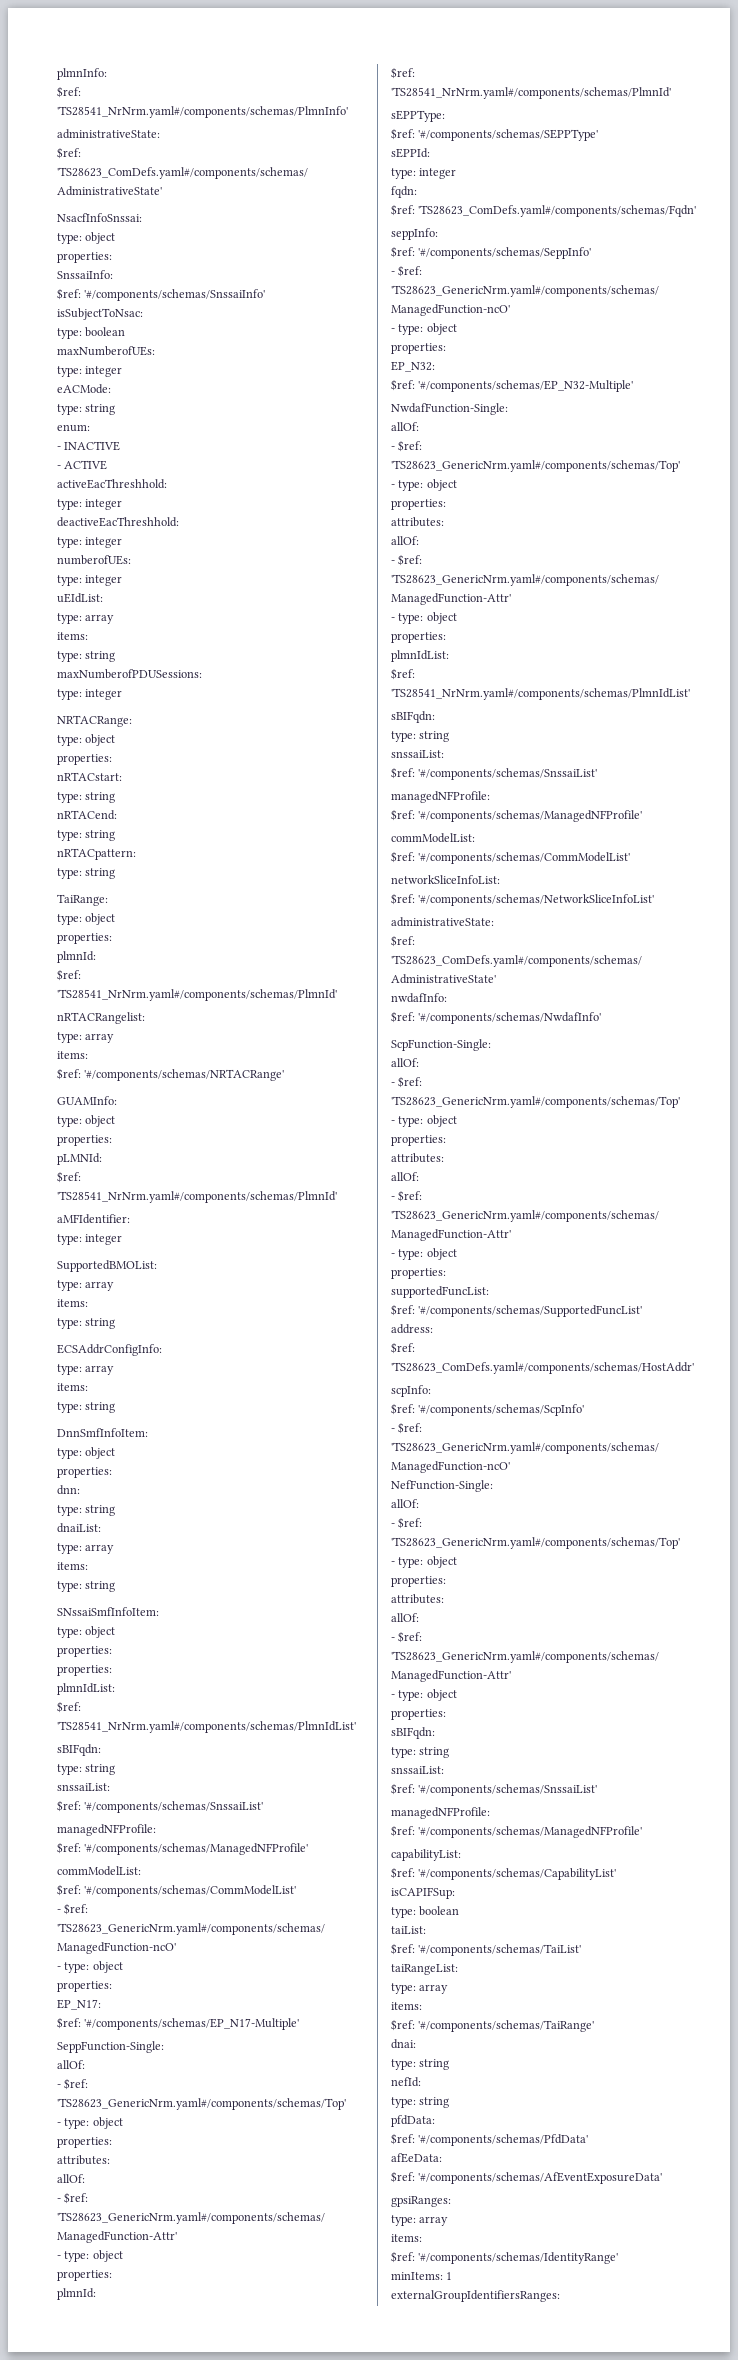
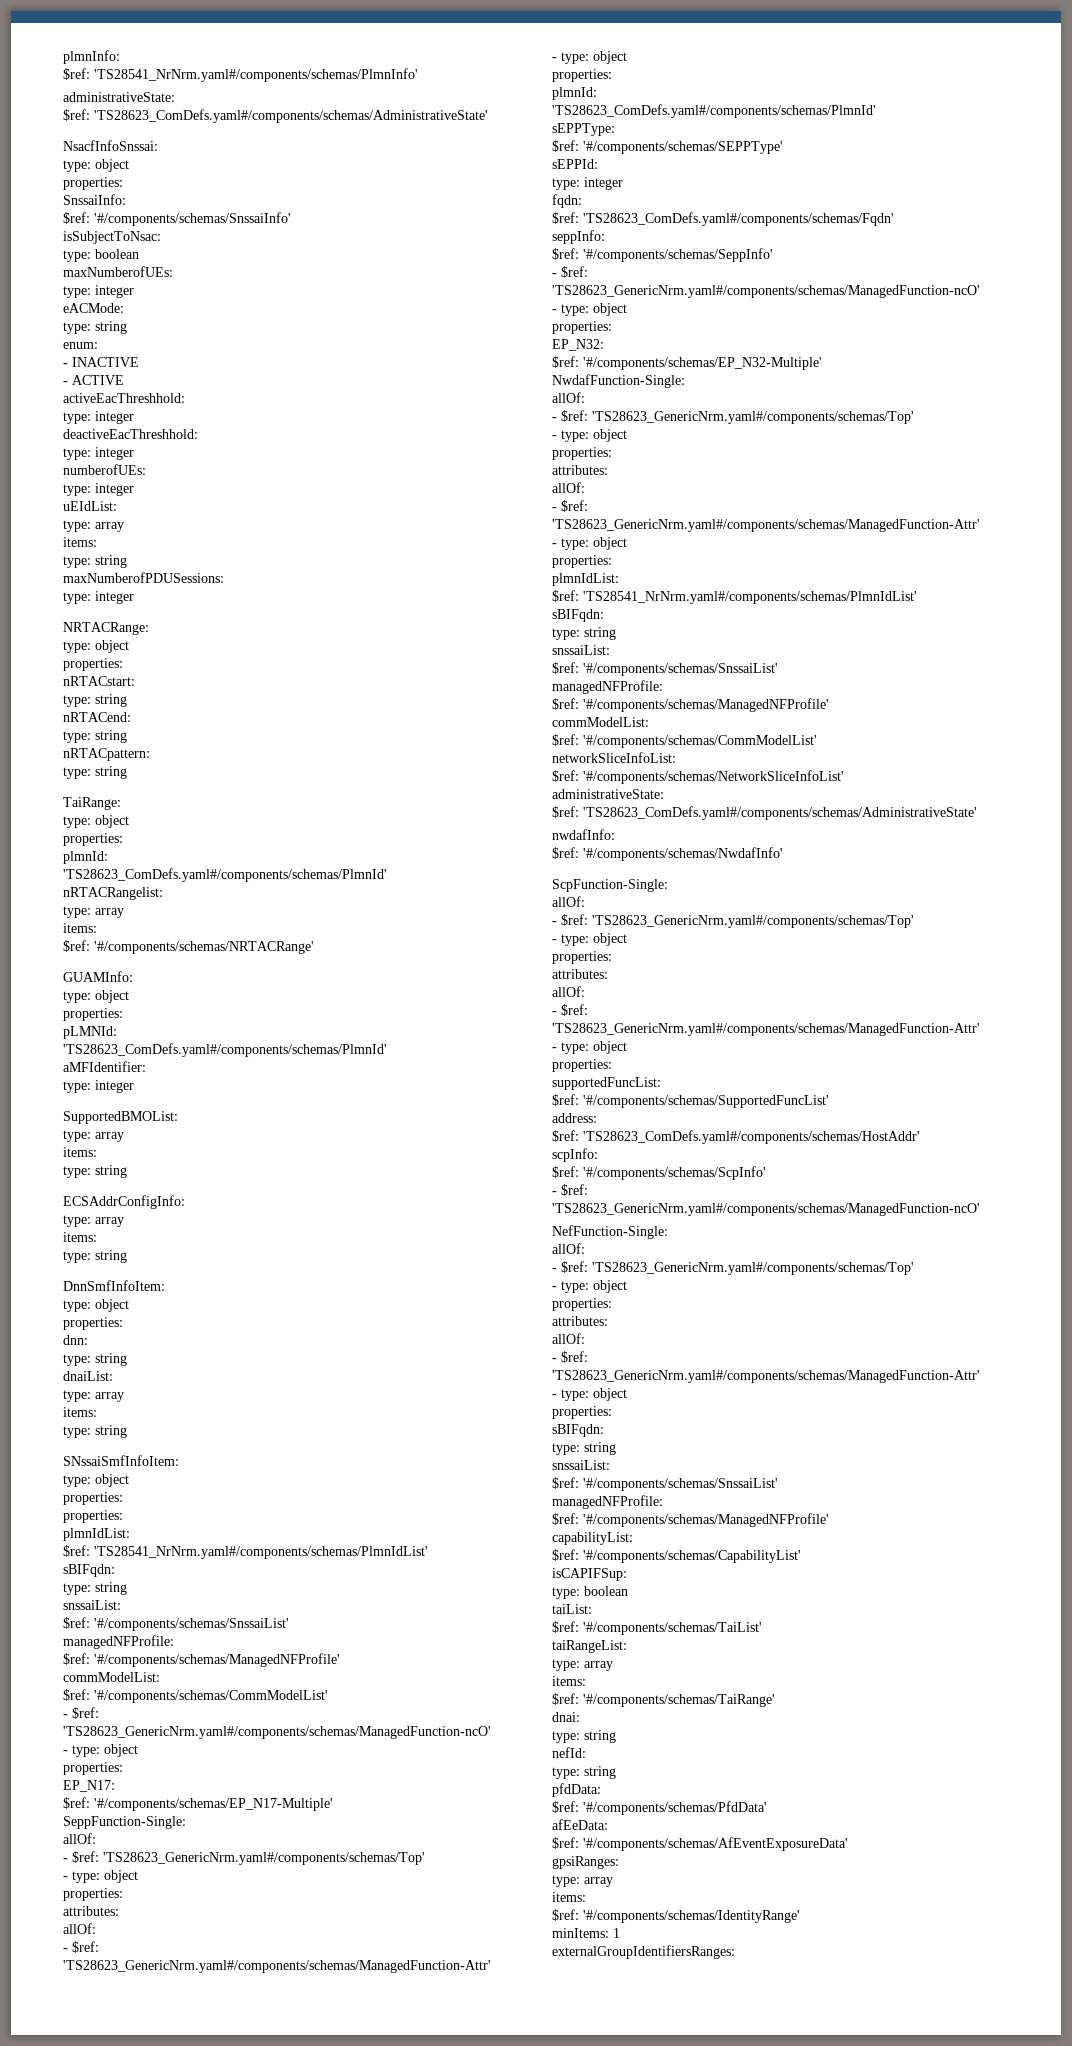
[57,969,81,981] [57,989,337,1001] $ref: 'TS28541_NrNrm.yaml#/components/schemas/PlmnId' -> [63,868,387,882] 'TS28623_ComDefs.yaml#/components/schemas/PlmnId'
[57,1171,81,1183] [57,1191,337,1203] $ref: 'TS28541_NrNrm.yaml#/components/schemas/PlmnId' -> [63,1043,387,1057] 'TS28623_ComDefs.yaml#/components/schemas/PlmnId'
[391,67,415,79] [391,87,671,99] $ref: 'TS28541_NrNrm.yaml#/components/schemas/PlmnId' -> [552,104,876,118] 'TS28623_ComDefs.yaml#/components/schemas/PlmnId'

